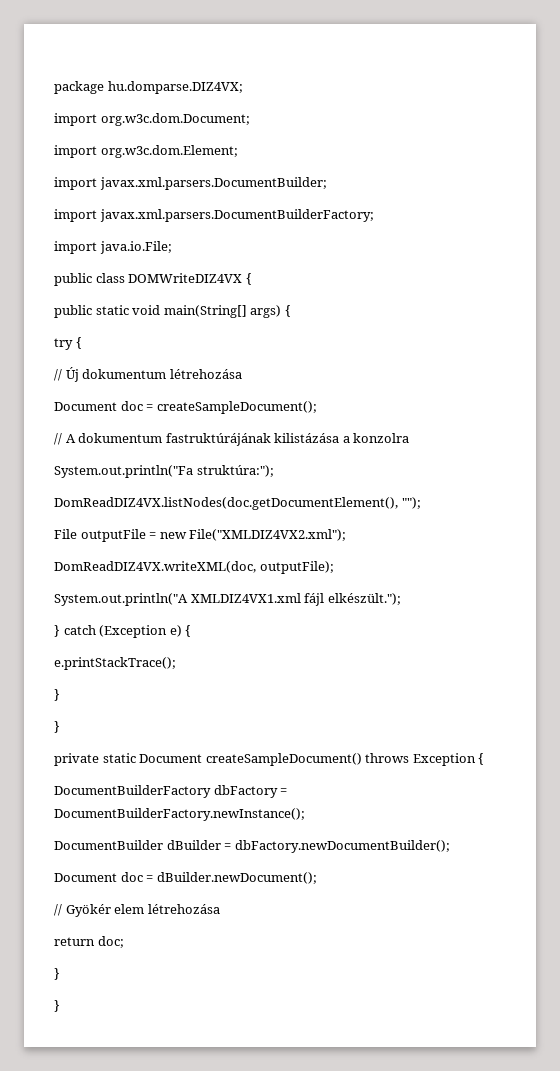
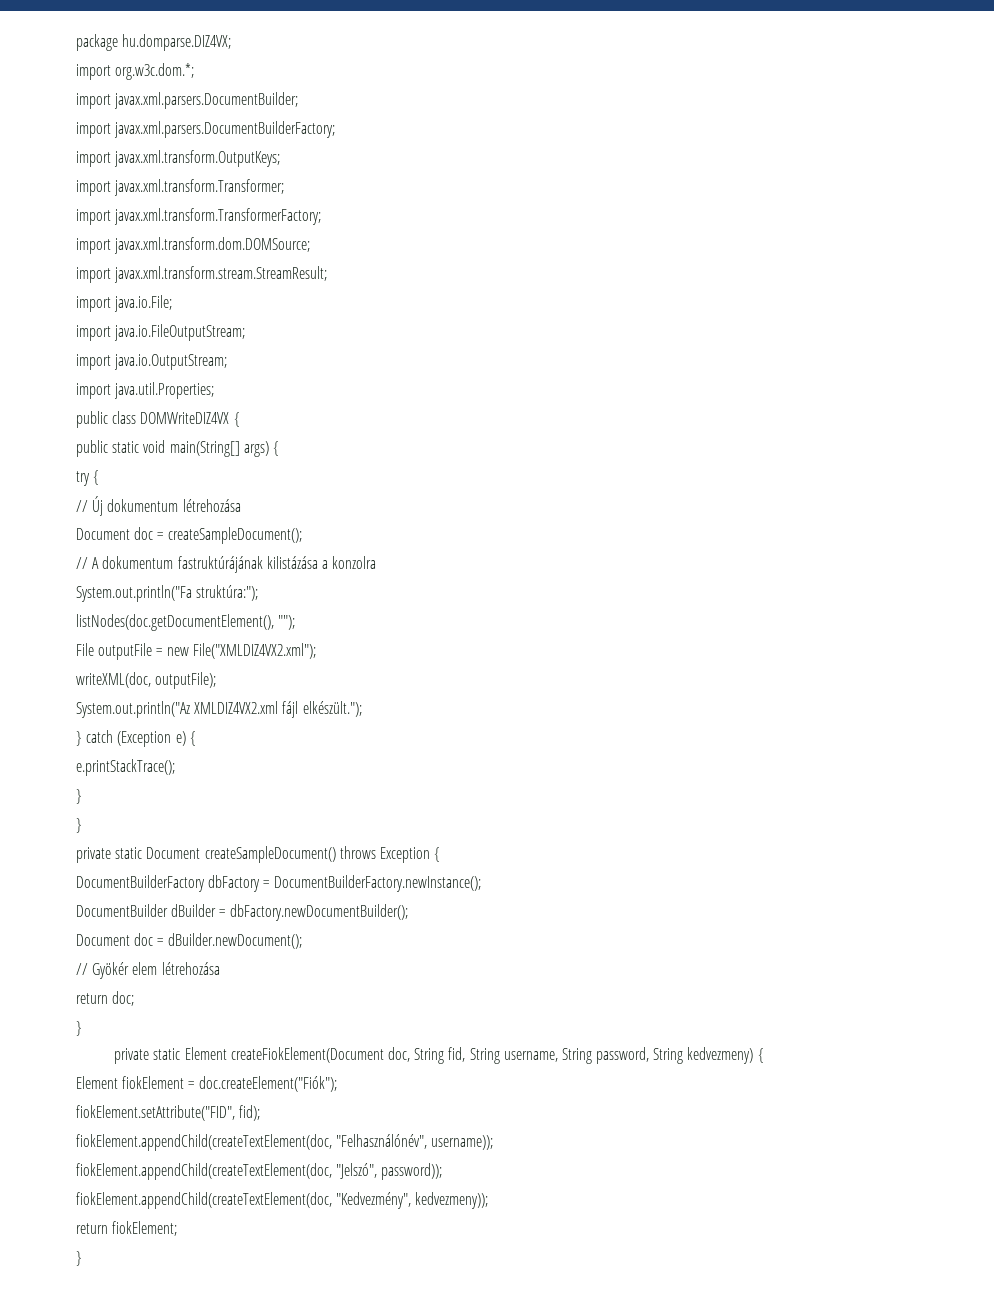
[100,113,250,126] [54,145,238,158] org.w3c.dom.Document; // import org.w3c.dom.Element; -> [115,63,195,80] org.w3c.dom.*;
[99,241,172,254] java.io.File; -> [114,150,281,167] [76,179,285,196] [76,208,322,225] [76,237,311,254] [76,266,328,283] [76,295,173,312] [76,324,246,341] [76,354,228,370] [76,382,215,399] javax.xml.transform.OutputKeys; // import javax.xml.transform.Transformer; // import javax.xml.transform.TransformerFactory; // import javax.xml.transform.dom.DOMSource; // import javax.xml.transform.stream.StreamResult; // import java.io.File; // import java.io.FileOutputStream; // import java.io.OutputStream; // import java.util.Properties;
[54,497,398,510] DomReadDIZ4VX.listNodes(doc.getDocumentElement(), -> [76,614,274,631] listNodes(doc.getDocumentElement(),
[54,561,256,573] DomReadDIZ4VX.writeXML(doc, -> [76,672,151,688] writeXML(doc,
[54,593,301,606] System.out.println("A XMLDIZ4VX1.xml -> [76,701,279,718] System.out.println("Az XMLDIZ4VX2.xml
(60, 974) none -> [114,1047,764,1064] [76,1076,337,1092] [76,1105,261,1121] [76,1134,494,1151] [76,1163,443,1180] [76,1192,489,1209] [76,1221,178,1236] // private static Element createFiokElement(Document doc, String fid, String username, String password, String kedvezmeny) { // Element fiokElement = doc.createElement("Fiók"); // fiokElement.setAttribute("FID", fid); // fiokElement.appendChild(createTextElement(doc, "Felhasználónév", username)); // fiokElement.appendChild(createTextElement(doc, "Jelszó", password)); // fiokElement.appendChild(createTextElement(doc, "Kedvezmény", kedvezmeny)); // return fiokElement;

